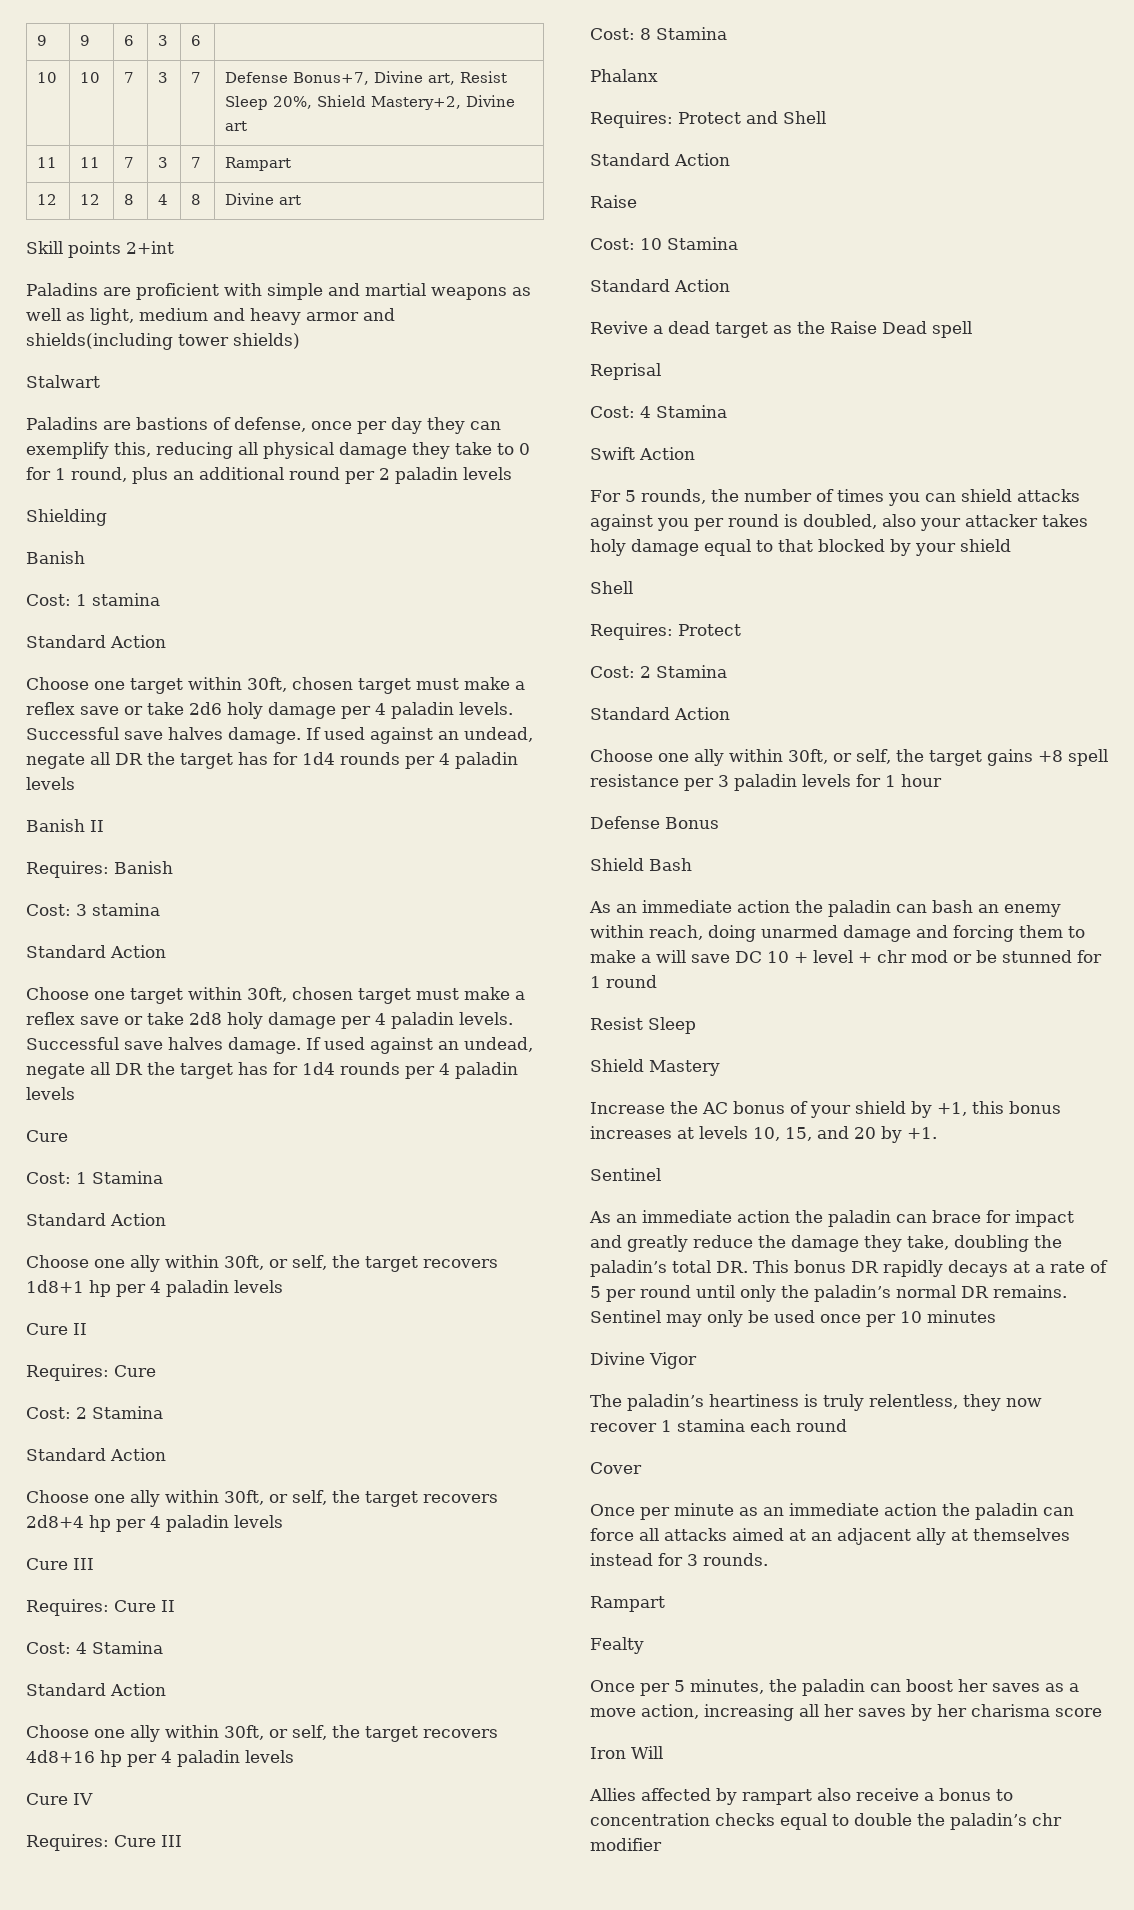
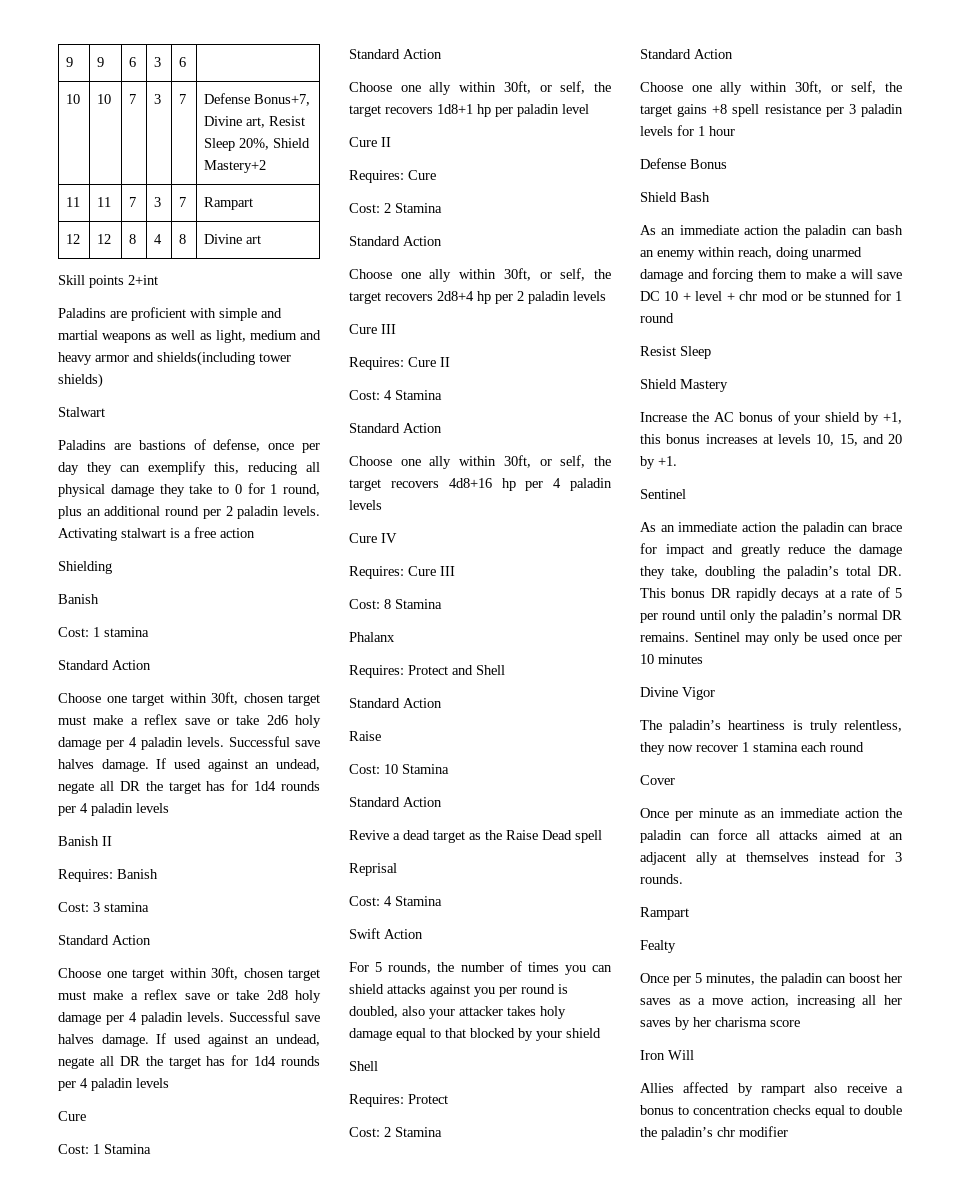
[371,95,516,110] [225,121,248,131] Mastery+2, Divine art -> [204,160,267,173] Mastery+2
[463,467,512,480] levels -> [283,506,320,516] [58,527,255,541] levels. Activating stalwart is a free action
[150,1280,283,1297] 4 paladin levels -> [517,104,589,117] paladin level
[150,1516,161,1528] 4 -> [517,291,524,301] 2

